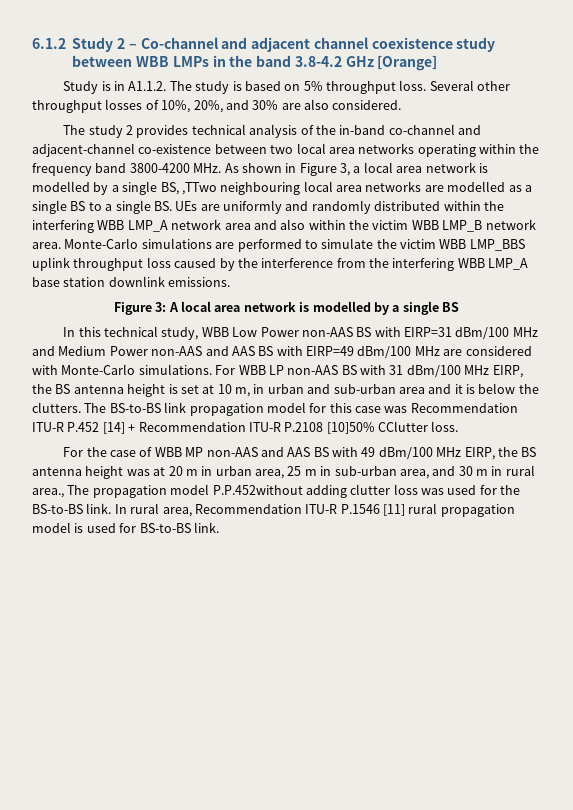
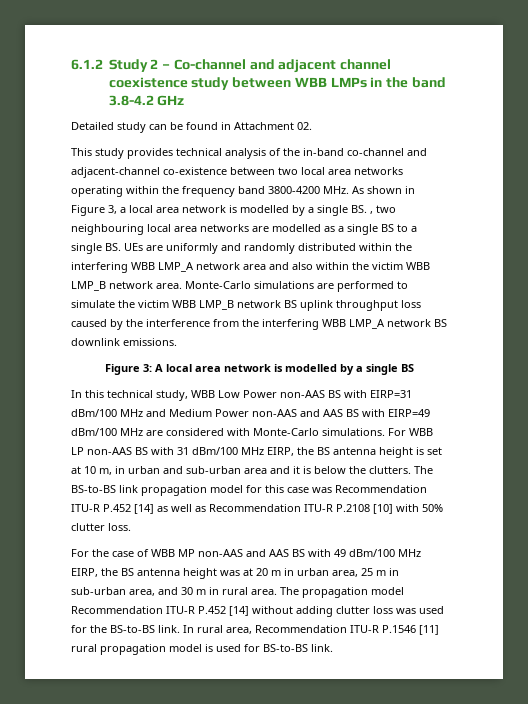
[377,55,438,71] [63,80,511,94] [32,99,402,113] [63,125,134,138] [Orange] // Study is in A1.1.2. The study is based on 5% throughput loss. Several other throughput losses of 10%, 20%, and 30% are also considered. // The study 2 -> [71,122,312,133] [71,148,124,159] // Detailed study can be found in Attachment 02. // This study
[160,182,217,195] BS, ,TTwo -> [351,205,396,214] BS. , two
[469,239,525,251] LMP_BBS -> [199,300,297,310] LMP_B network BS
[32,277,106,287] base station -> [387,319,447,327] network BS
[128,421,428,434] + Recommendation ITU-R P.2108 [10]50% CClutter -> [157,504,443,514] [71,523,105,531] as well as Recommendation ITU-R P.2108 [10] with 50% clutter
[32,488,64,498] area., -> [251,589,277,595] area.
[212,485,303,495] P.P.452without -> [71,606,293,616] Recommendation ITU-R P.452 [14] without

